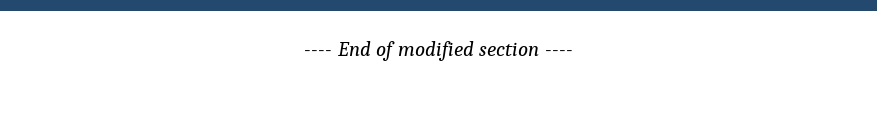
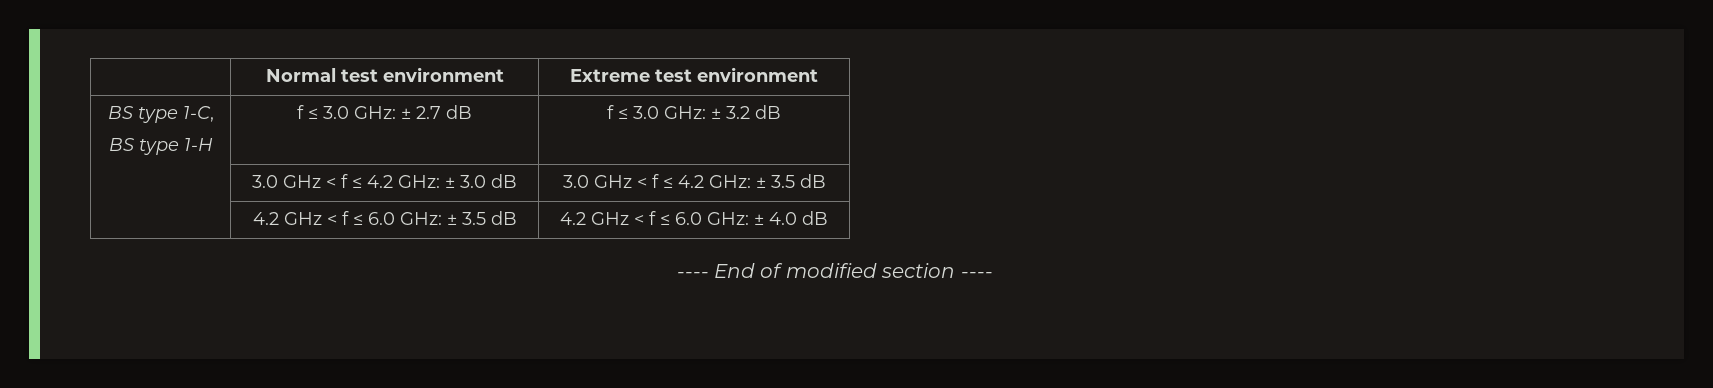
(304, 53) none -> [265,67,504,82] [570,67,818,82] [107,106,214,123] [108,138,213,155] [297,105,472,119] [607,105,781,119] [252,174,517,188] [562,174,826,188] [252,211,517,225] [560,211,828,225] | Normal test environment | Extreme test environment // BS type 1-C, // BS type 1-H | f ≤ 3.0 GHz: ± 2.7 dB | f ≤ 3.0 GHz: ± 3.2 dB // | 3.0 GHz < f ≤ 4.2 GHz: ± 3.0 dB | 3.0 GHz < f ≤ 4.2 GHz: ± 3.5 dB // | 4.2 GHz < f ≤ 6.0 GHz: ± 3.5 dB | 4.2 GHz < f ≤ 6.0 GHz: ± 4.0 dB //

